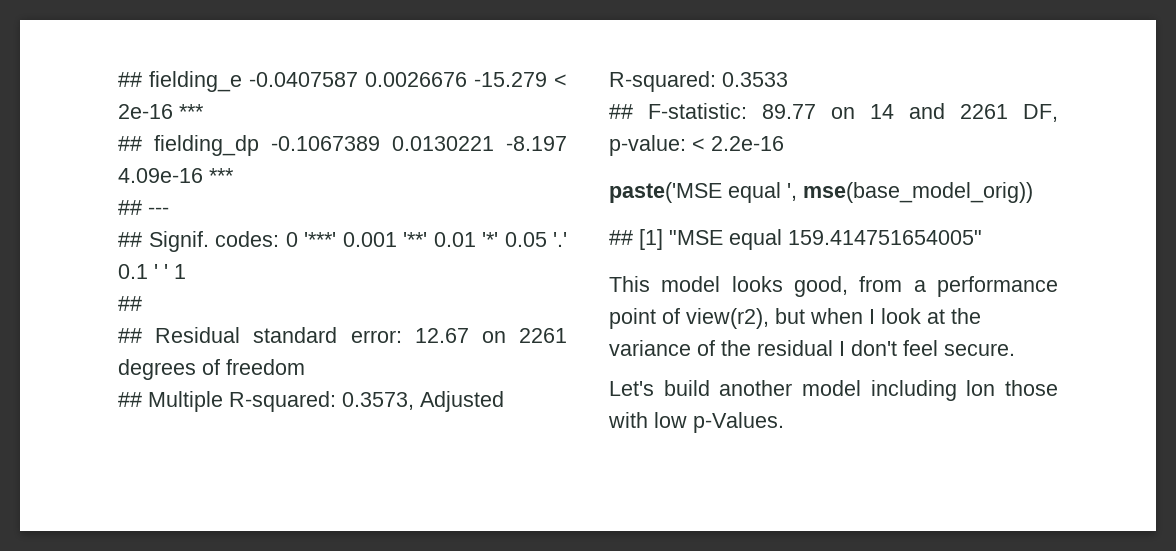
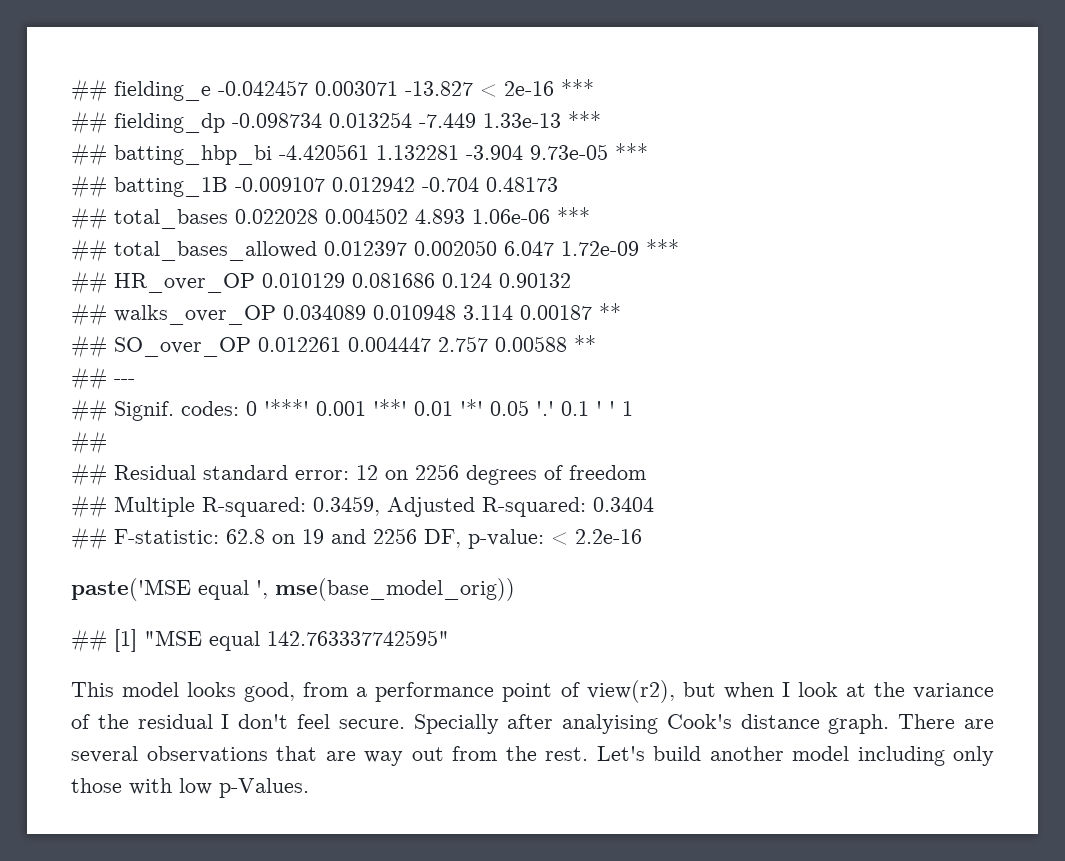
[249,72,547,87] -0.0407587 0.0026676 -15.279 -> [218,80,473,96] -0.042457 0.003071 -13.827
[271,136,567,151] [118,168,234,183] -0.1067389 0.0130221 -8.197 4.09e-16 *** -> [232,111,601,128] [71,143,648,166] [71,175,558,198] [71,207,590,230] [71,239,679,262] [71,271,571,294] [71,303,621,326] [71,335,596,358] -0.098734 0.013254 -7.449 1.33e-13 *** // ## batting_hbp_bi -4.420561 1.132281 -3.904 9.73e-05 *** // ## batting_1B -0.009107 0.012942 -0.704 0.48173 // ## total_bases 0.022028 0.004502 4.893 1.06e-06 *** // ## total_bases_allowed 0.012397 0.002050 6.047 1.72e-09 *** // ## HR_over_OP 0.010129 0.081686 0.124 0.90132 // ## walks_over_OP 0.034089 0.010948 3.114 0.00187 ** // ## SO_over_OP 0.012261 0.004447 2.757 0.00588 **
[414,328,567,343] 12.67 on 2261 -> [356,464,459,480] 12 on 2256
[342,392,414,410] 0.3573, -> [313,496,380,516] 0.3459,
[722,72,788,87] 0.3533 -> [593,497,654,512] 0.3404
[762,103,1008,119] 89.77 on 14 and 2261 -> [226,528,417,544] 62.8 on 19 and 2256
[788,230,982,245] 159.414751654005" -> [267,630,449,646] 142.763337742595"
(1015, 349) // -> [413,714,995,734] [71,746,588,766] Specially after analyising Cook's distance graph. There are several observations that are way out from the rest.
[966,380,996,396] lon -> [953,746,994,766] only

